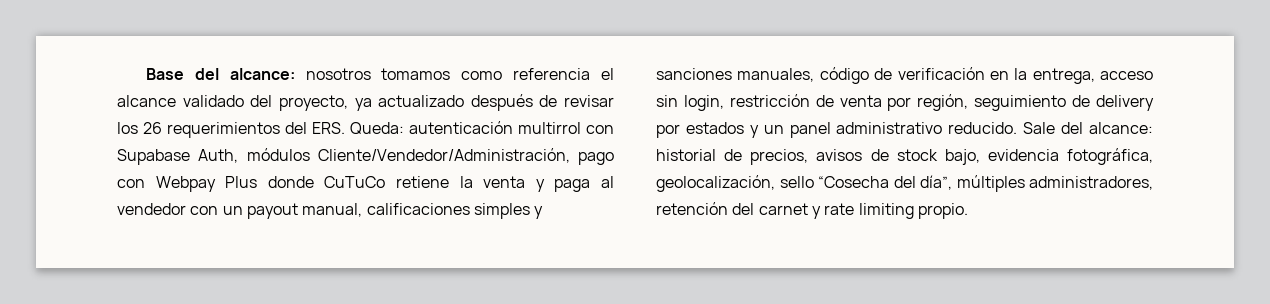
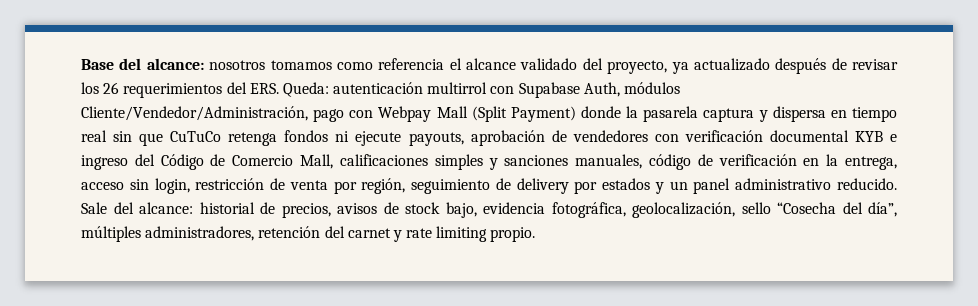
[225,176,615,192] [117,203,363,219] Plus donde CuTuCo retiene la venta y paga al vendedor con un payout manual, -> [436,106,897,122] [81,130,897,146] [81,154,334,170] Mall (Split Payment) donde la pasarela captura y dispersa en tiempo real sin que CuTuCo retenga fondos ni ejecute payouts, aprobación de vendedores con verificación documental KYB e ingreso del Código de Comercio Mall,

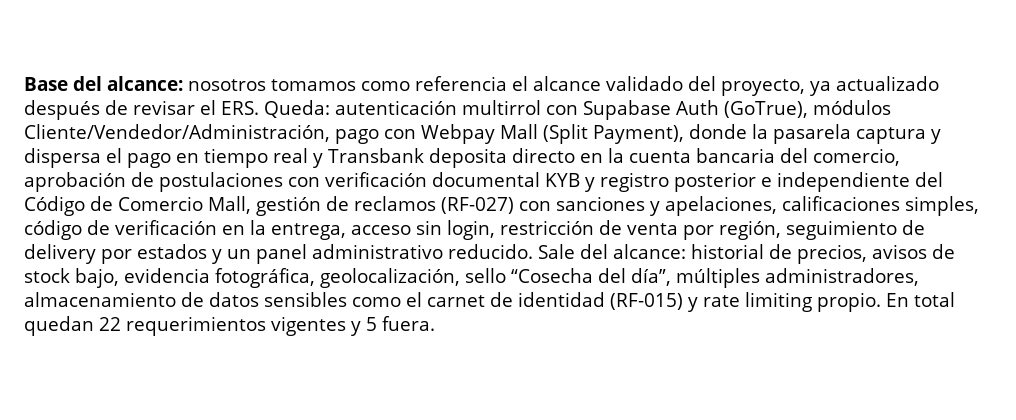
[81,82,247,98] los 26 requerimientos del -> [200,100,216,115] el
[583,82,620,97] Auth, -> [676,100,808,118] Auth (GoTrue),
[510,106,576,122] Payment) -> [593,125,684,144] Payment),
(826, 114) none -> [106,148,171,168] el pago
[113,130,464,146] sin que CuTuCo retenga fondos ni ejecute payouts, -> [313,148,900,168] y Transbank deposita directo en la cuenta bancaria del comercio,
[572,130,648,142] vendedores -> [159,172,283,192] postulaciones
[890,134,897,142] [81,155,128,170] e ingreso -> [585,172,910,192] y registro posterior e independiente
[339,154,643,170] calificaciones simples y sanciones manuales, -> [256,196,979,216] gestión de reclamos (RF-027) con sanciones y apelaciones, calificaciones simples,
[258,226,536,242] retención del carnet y rate limiting propio. -> [24,292,955,312] [24,316,435,336] almacenamiento de datos sensibles como el carnet de identidad (RF-015) y rate limiting propio. En total quedan 22 requerimientos vigentes y 5 fuera.

